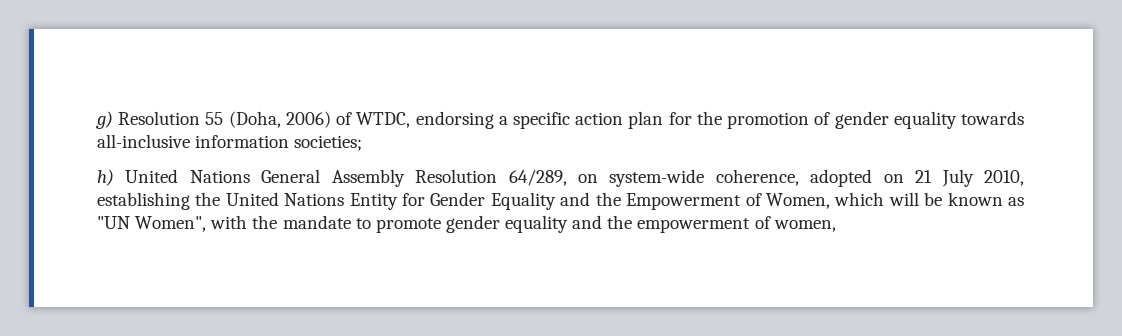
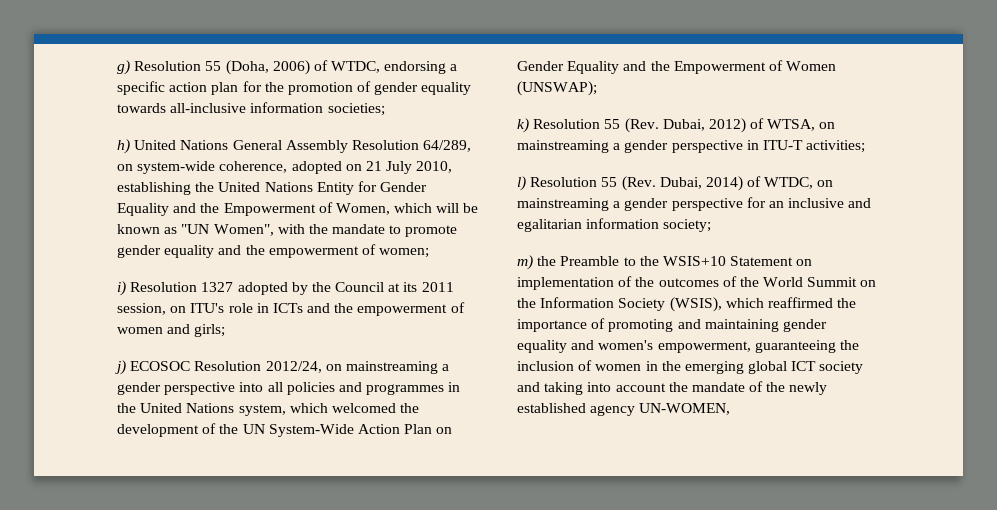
[773,220,836,232] women, -> [379,248,430,258] [117,281,454,296] [117,302,465,316] [117,324,226,337] [115,360,450,375] [117,382,461,395] [117,403,420,416] [117,423,453,437] [517,60,837,74] [517,81,597,96] [517,118,836,133] [517,140,866,153] [517,176,834,191] [517,197,872,211] [517,218,712,232] [517,255,813,270] [517,276,877,290] [517,297,857,312] [517,318,827,332] [517,340,859,353] [517,360,864,374] [517,381,828,395] [517,403,731,416] women; // i) Resolution 1327 adopted by the Council at its 2011 session, on ITU's role in ICTs and the empowerment of women and girls; // j) ECOSOC Resolution 2012/24, on mainstreaming a gender perspective into all policies and programmes in the United Nations system, which welcomed the development of the UN System-Wide Action Plan on Gender Equality and the Empowerment of Women (UNSWAP); // k) Resolution 55 (Rev. Dubai, 2012) of WTSA, on mainstreaming a gender perspective in ITU-T activities; // l) Resolution 55 (Rev. Dubai, 2014) of WTDC, on mainstreaming a gender perspective for an inclusive and egalitarian information society; // m) the Preamble to the WSIS+10 Statement on implementation of the outcomes of the World Summit on the Information Society (WSIS), which reaffirmed the importance of promoting and maintaining gender equality and women's empowerment, guaranteeing the inclusion of women in the emerging global ICT society and taking into account the mandate of the newly established agency UN-WOMEN,

